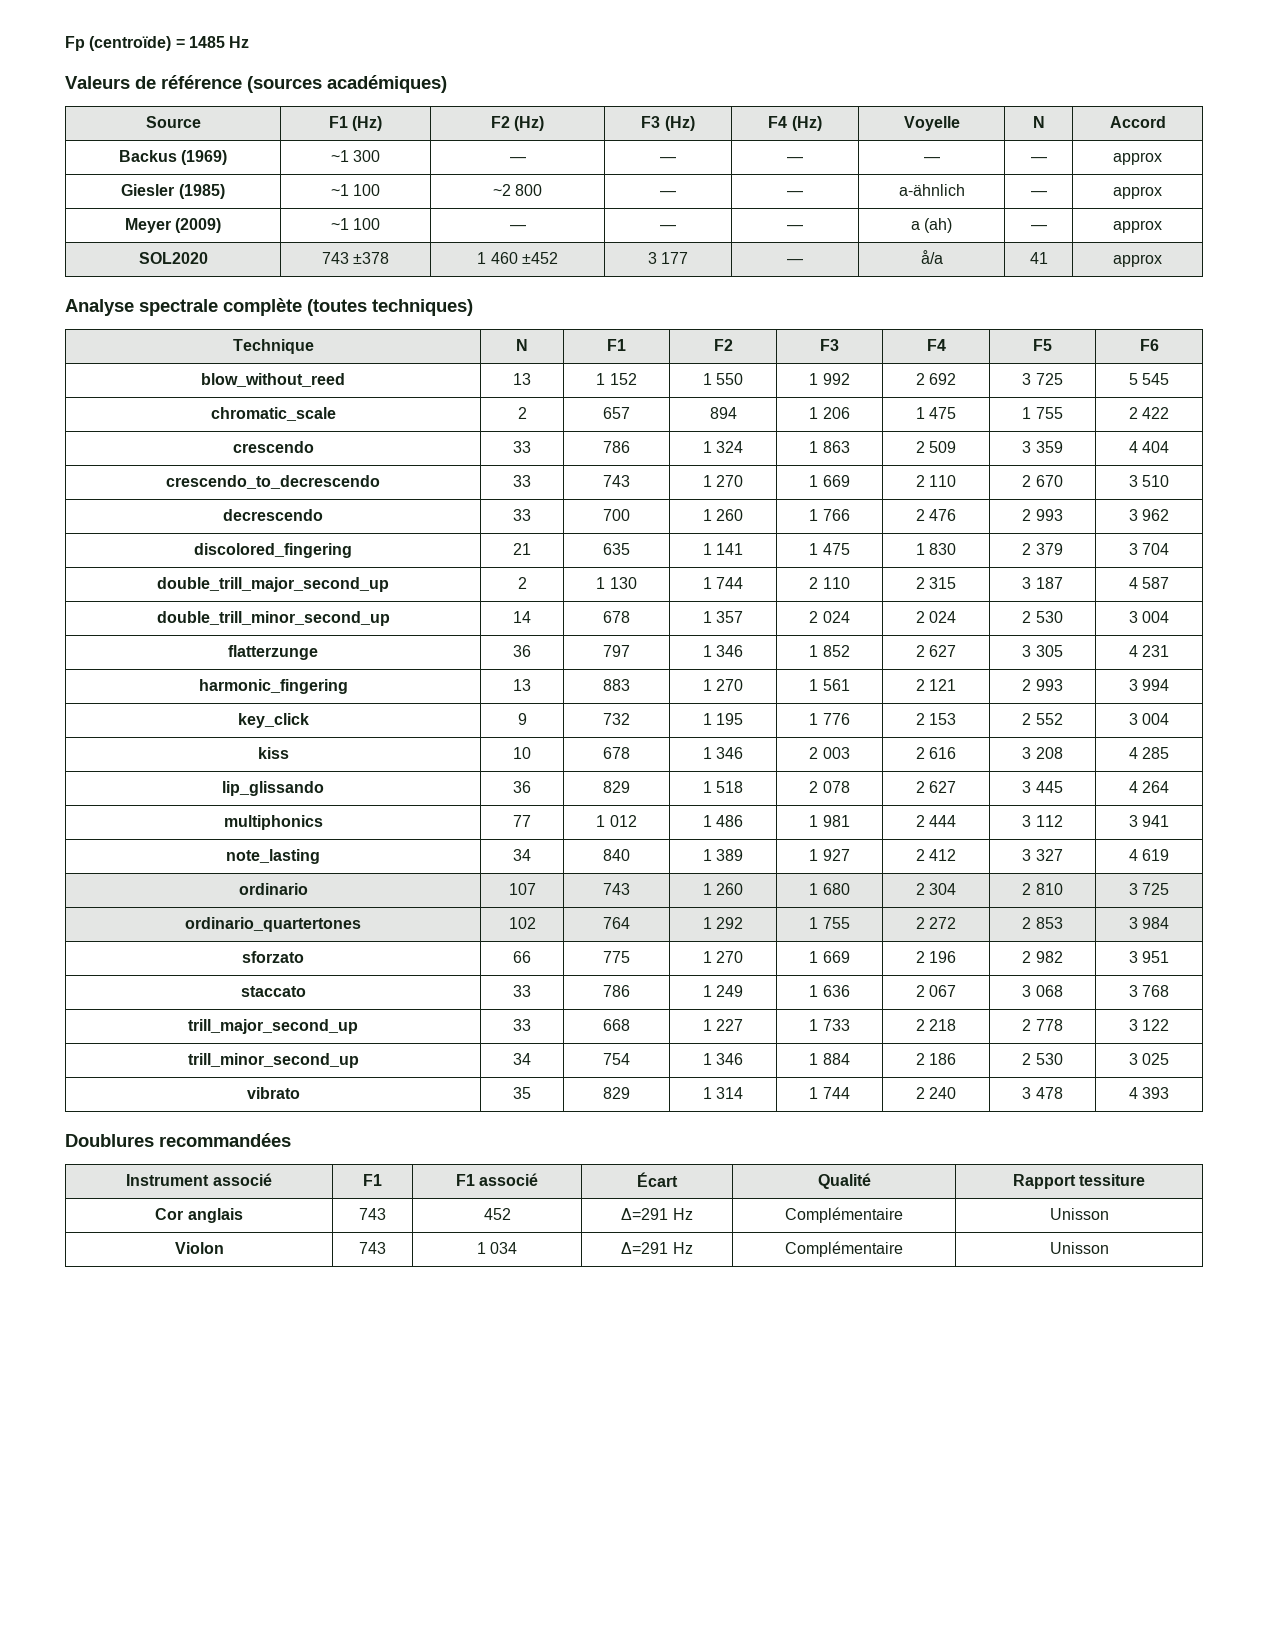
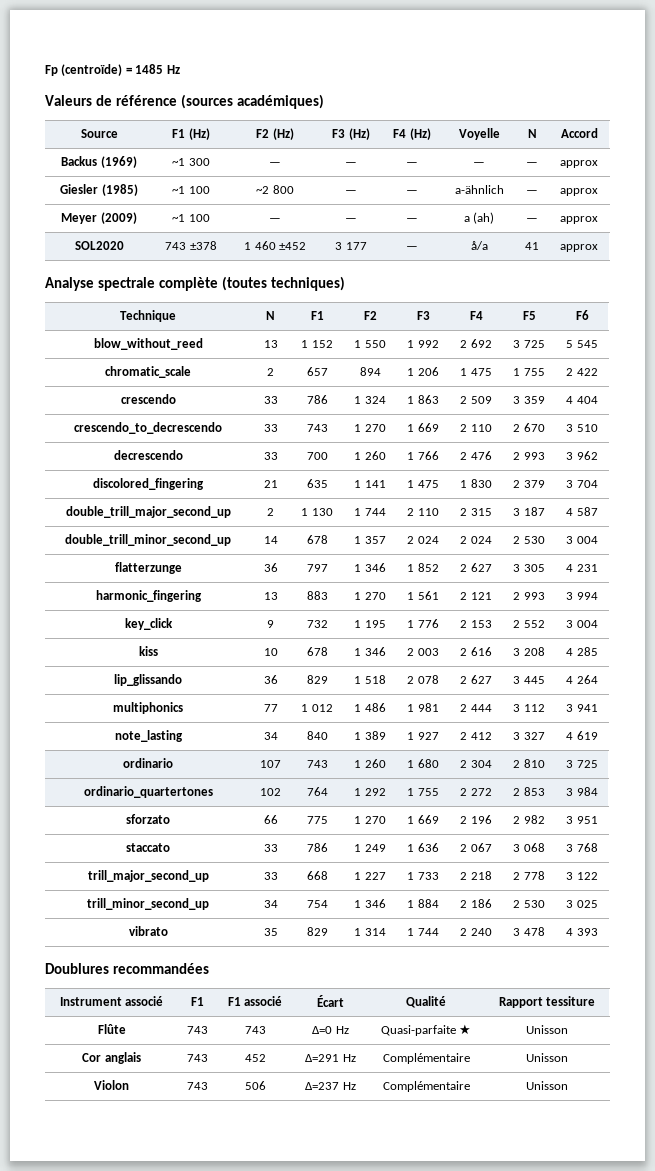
(1146, 1180) none -> [97,1024,126,1034] [186,1026,208,1034] [244,1026,266,1034] [312,1026,349,1034] [380,1024,472,1036] [526,1025,568,1034] // Flûte | 743 | 743 | Δ=0 Hz | Quasi-parfaite ★ | Unisson
[476,1242,518,1254] [621,1242,669,1254] 1 034 | Δ=291 -> [244,1081,266,1090] [305,1082,340,1090] 506 | Δ=237

